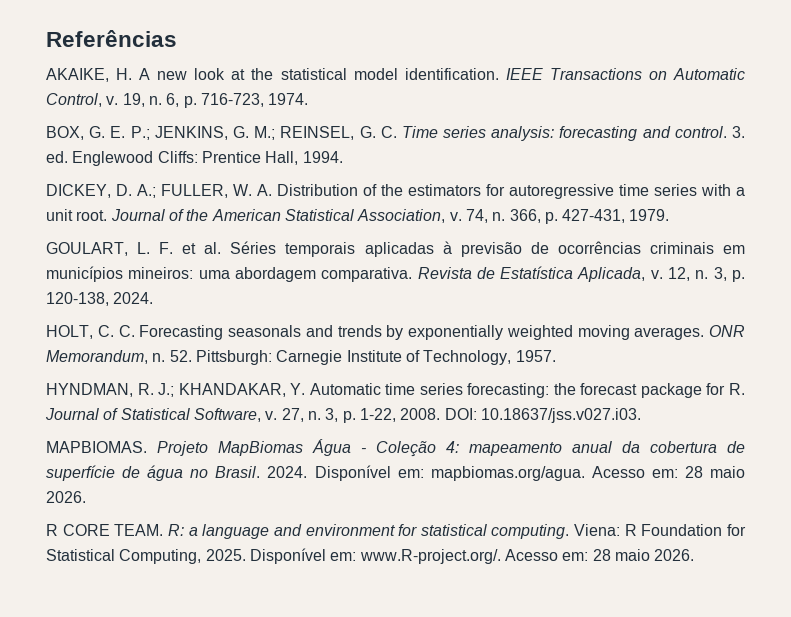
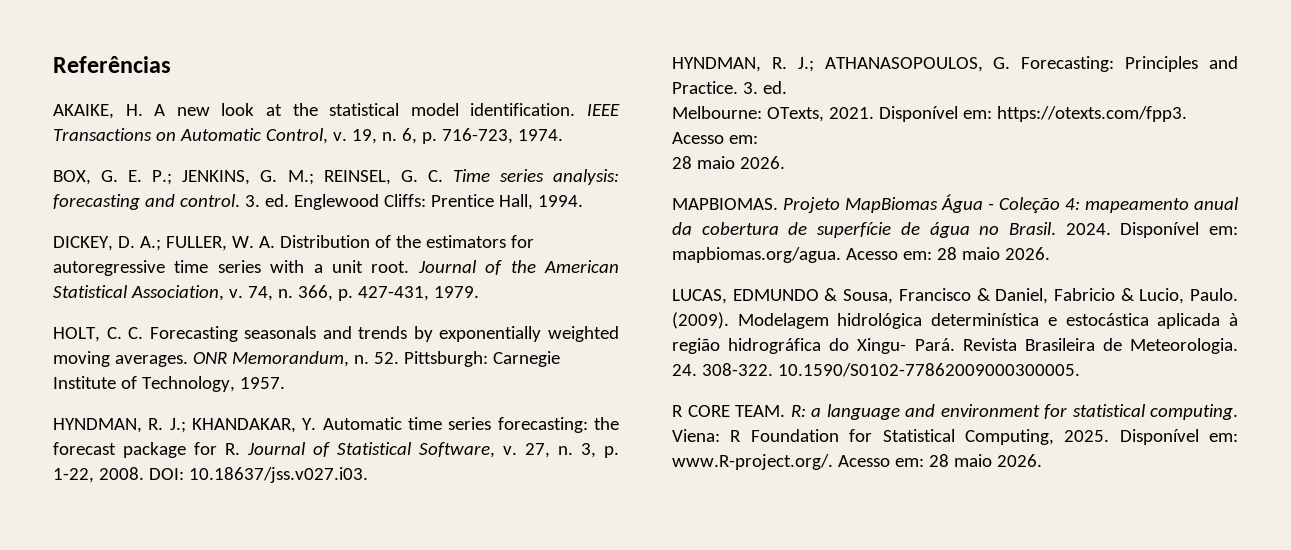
[46,241,746,257] [46,266,745,282] [46,292,154,306] // GOULART, L. F. et al. Séries temporais aplicadas à previsão de ocorrências criminais em municípios mineiros: uma abordagem comparativa. Revista de Estatística Aplicada, v. 12, n. 3, p. 120-138, 2024. -> (479, 292) none
(641, 415) none -> [672,56,1238,72] [672,81,787,94] [672,106,1187,122] [672,132,758,144] [672,156,785,169] // HYNDMAN, R. J.; ATHANASOPOULOS, G. Forecasting: Principles and Practice. 3. ed. // Melbourne: OTexts, 2021. Disponível em: https://otexts.com/fpp3. Acesso em: // 28 maio 2026.
(86, 497) none -> [672,288,1238,304] [672,312,1238,329] [672,338,1238,354] [672,363,1080,377] // LUCAS, EDMUNDO & Sousa, Francisco & Daniel, Fabricio & Lucio, Paulo. (2009). Modelagem hidrológica determinística e estocástica aplicada à região hidrográfica do Xingu- Pará. Revista Brasileira de Meteorologia. 24. 308-322. 10.1590/S0102-77862009000300005.

